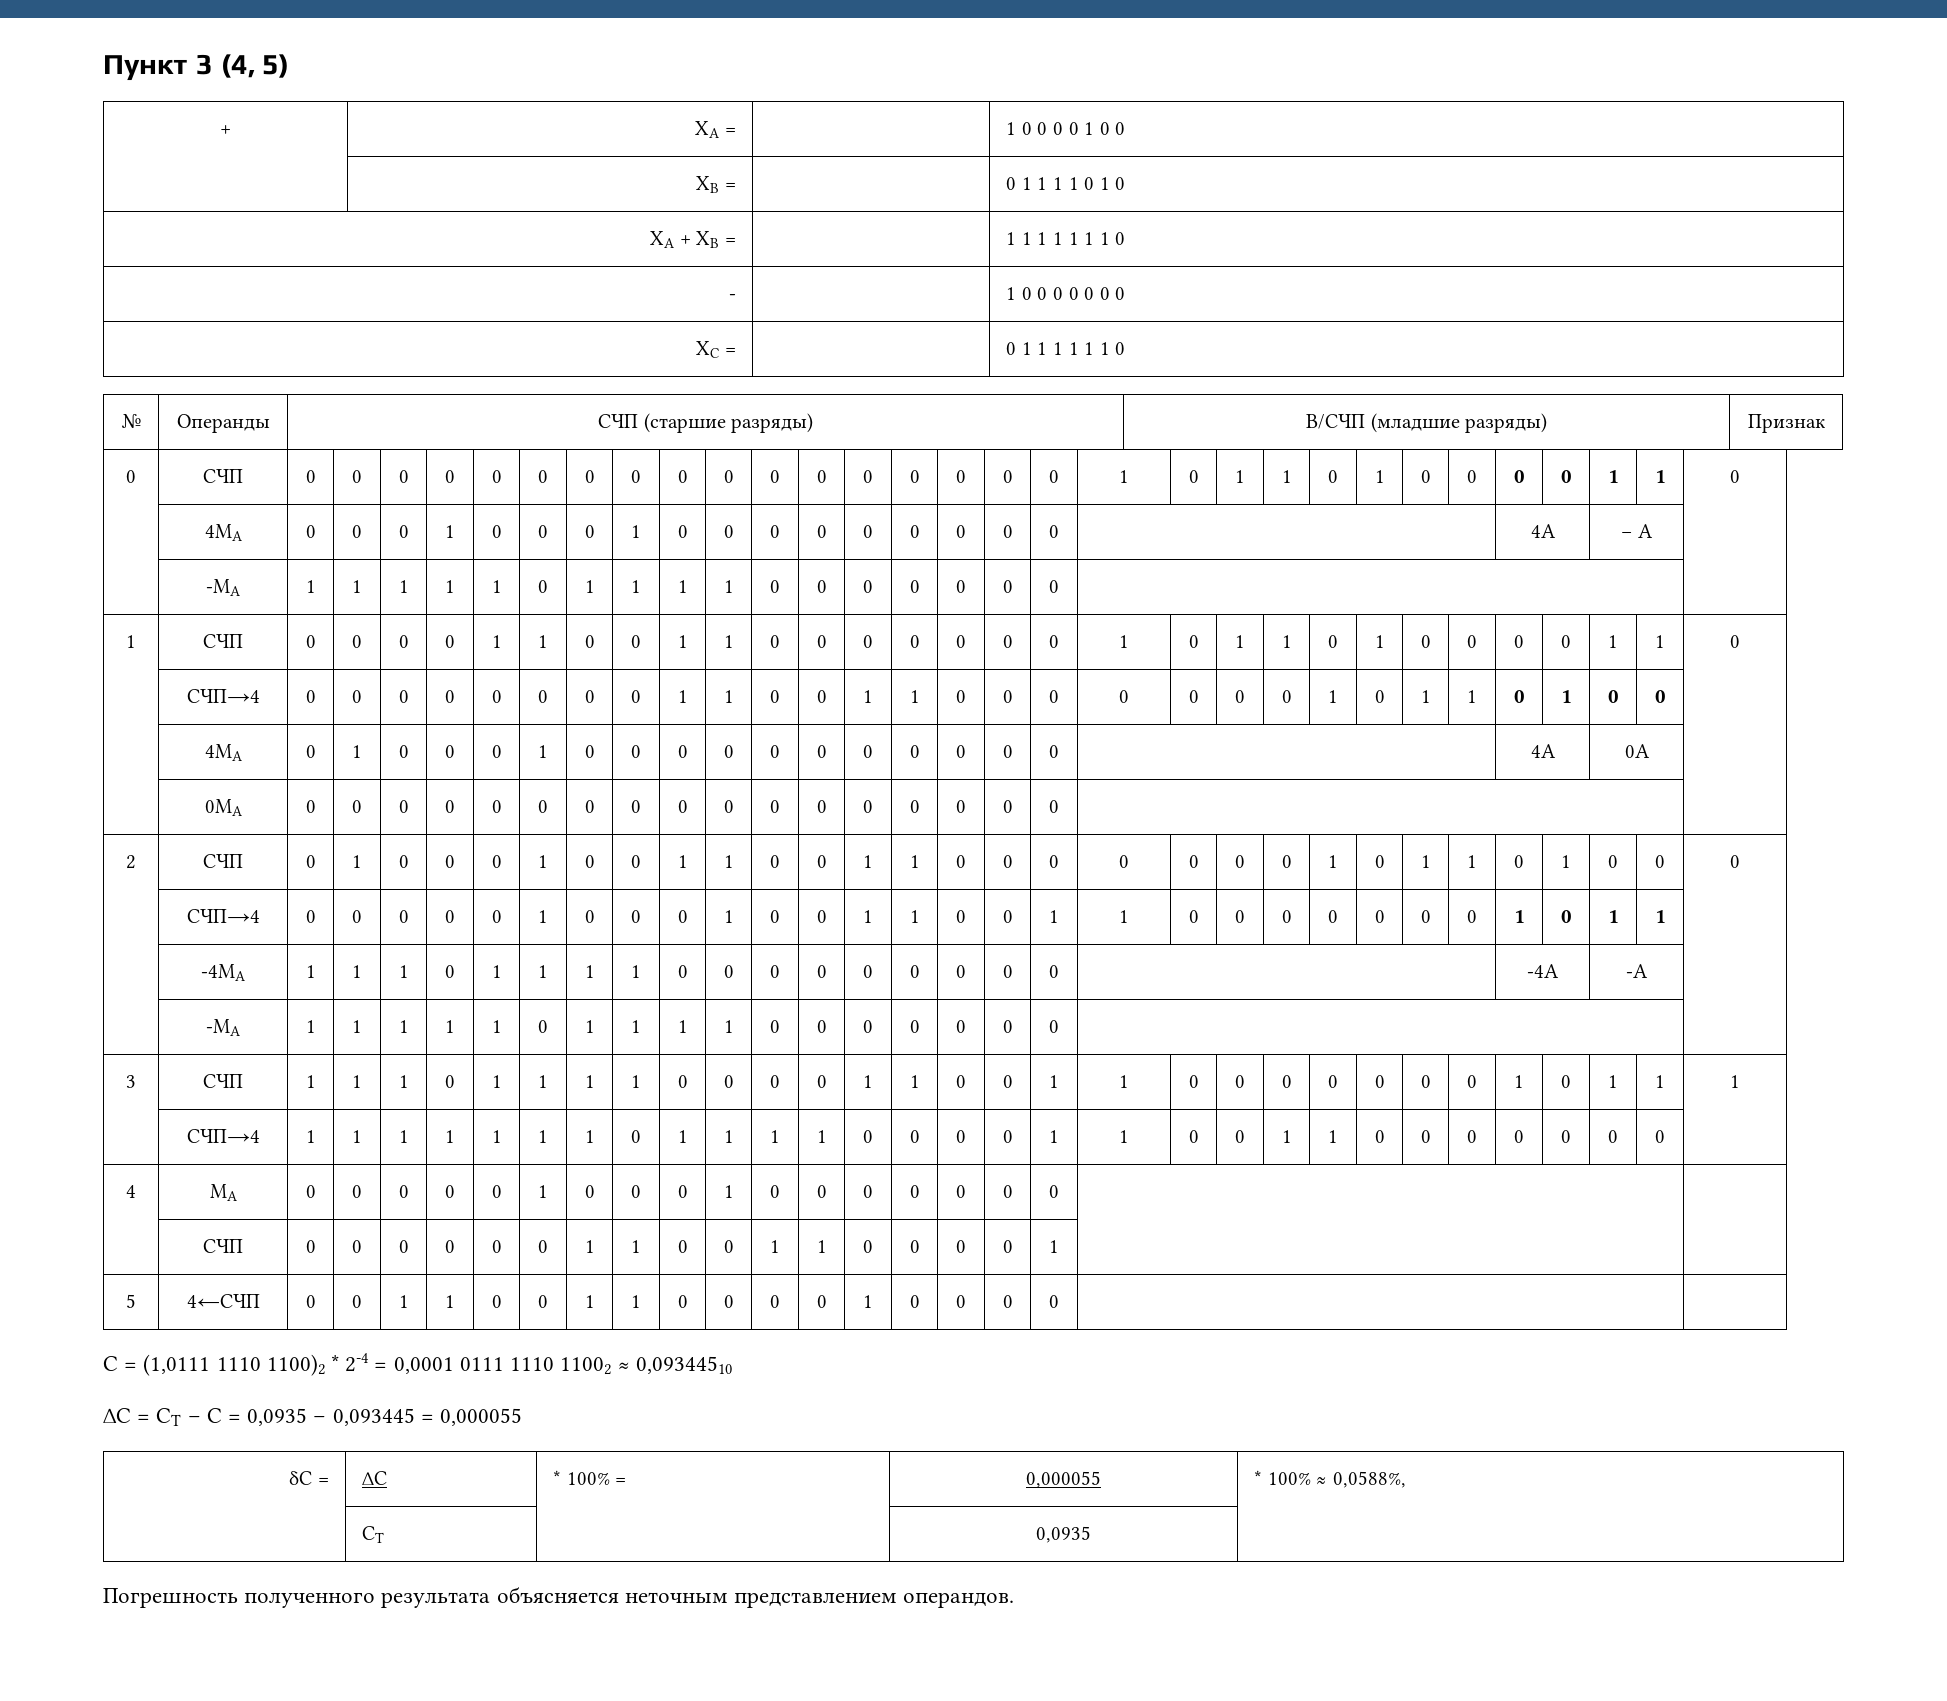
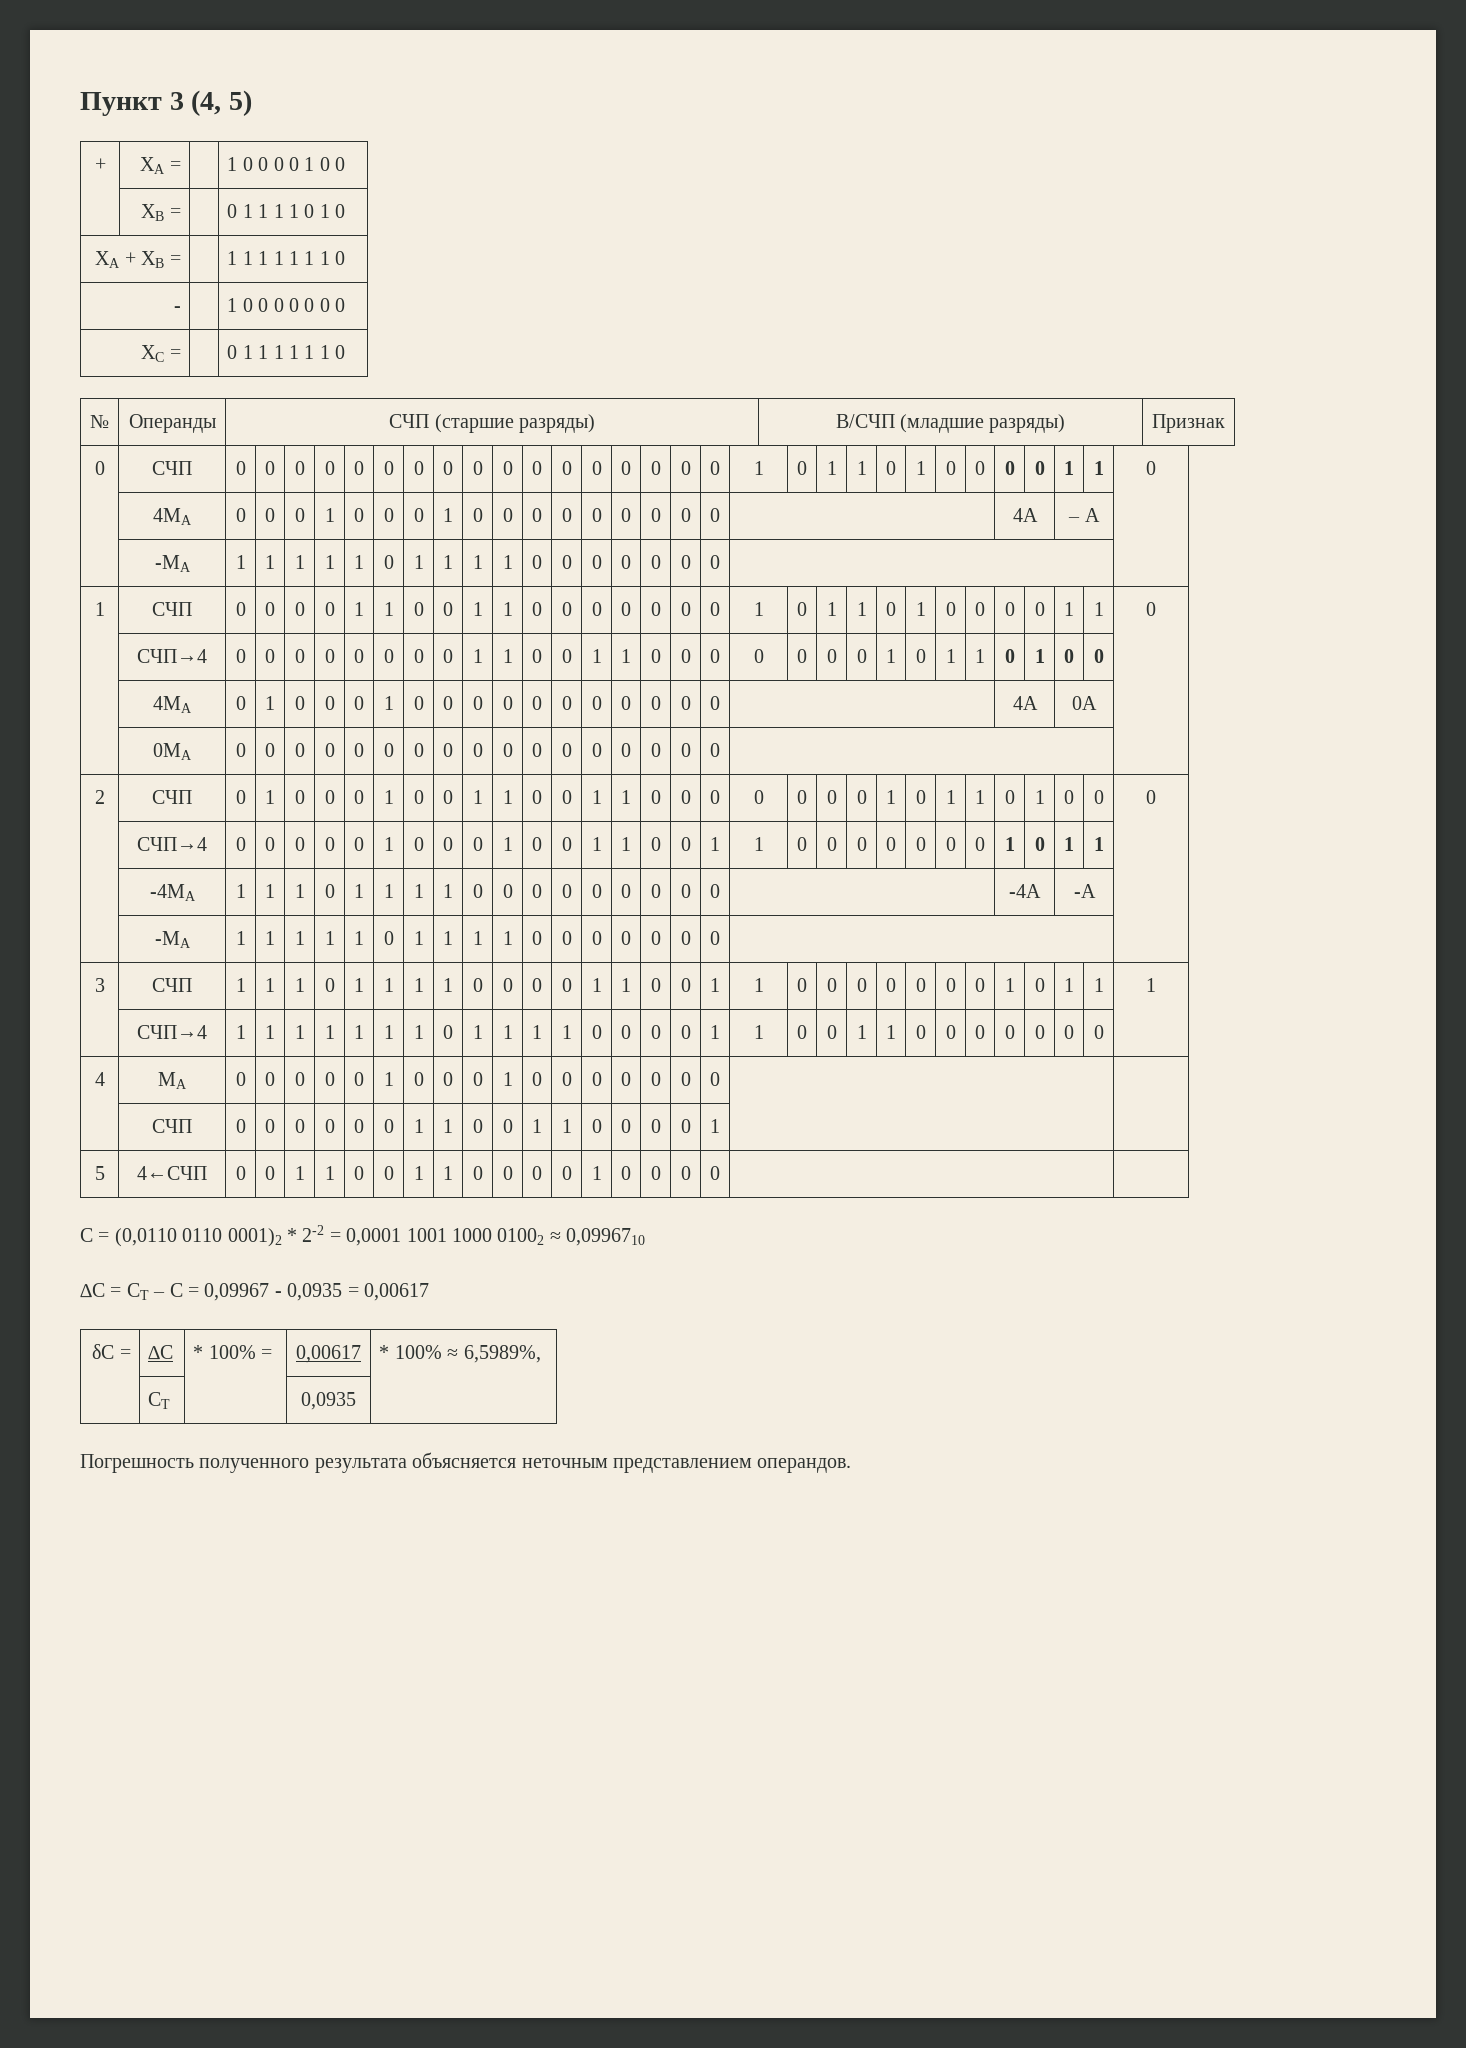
[143,1353,732,1376] (1,0111 1110 1100)2 * 2-4 = 0,0001 0111 1110 11002 ≈ 0,09344510 -> [114,1225,646,1247] (0,0110 0110 0001)2 * 2-2 = 0,0001 1001 1000 01002 ≈ 0,0996710
[247,1408,523,1426] 0,0935 – 0,093445 = 0,000055 -> [204,1283,429,1301] 0,09967 - 0,0935 = 0,00617
[1026,1471,1101,1488] 0,000055 -> [296,1345,361,1363] 0,00617
[1332,1471,1406,1488] 0,0588%, -> [463,1345,541,1363] 6,5989%,

